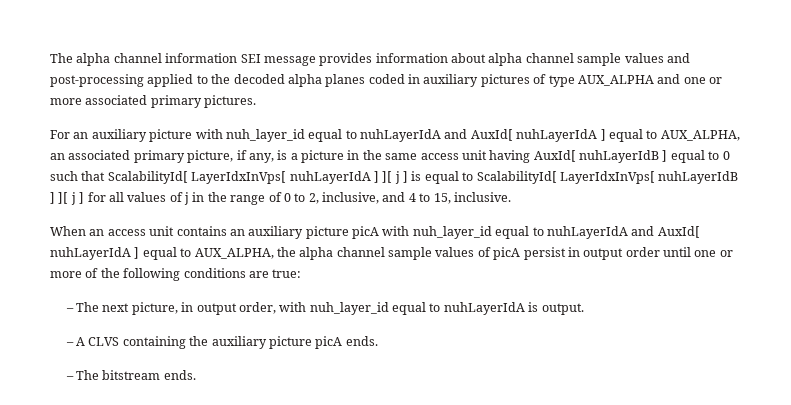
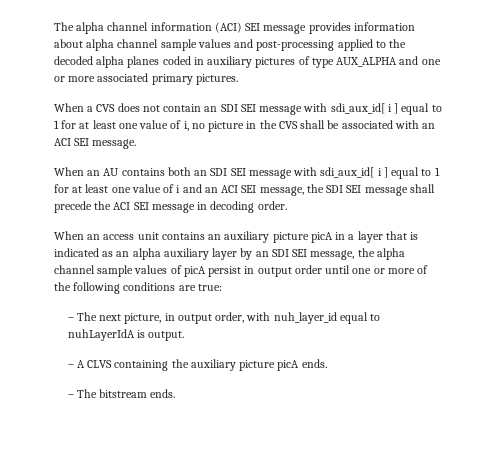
(238, 58) none -> [214,22,242,33] (ACI)
[50,129,740,142] [50,150,730,163] [50,171,739,184] [50,192,511,205] For an auxiliary picture with nuh_layer_id equal to nuhLayerIdA and AuxId[ nuhLayerIdA ] equal to AUX_ALPHA, an associated primary picture, if any, is a picture in the same access unit having AuxId[ nuhLayerIdB ] equal to 0 such that ScalabilityId[ LayerIdxInVps[ nuhLayerIdA ] ][ j ] is equal to ScalabilityId[ LayerIdxInVps[ nuhLayerIdB ] ][ j ] for all values of j in the range of 0 to 2, inclusive, and 4 to 15, inclusive. -> [54,103,442,115] [54,120,436,132] [54,138,137,149] [54,167,440,179] [54,184,435,196] [54,201,287,213] When a CVS does not contain an SDI SEI message with sdi_aux_id[ i ] equal to 1 for at least one value of i, no picture in the CVS shall be associated with an ACI SEI message. // When an AU contains both an SDI SEI message with sdi_aux_id[ i ] equal to 1 for at least one value of i and an ACI SEI message, the SDI SEI message shall precede the ACI SEI message in decoding order.
[382,226,700,239] [50,247,274,260] with nuh_layer_id equal to nuhLayerIdA and AuxId[ nuhLayerIdA ] equal to AUX_ALPHA, -> [335,231,419,243] [54,248,355,260] in a layer that is indicated as an alpha auxiliary layer by an SDI SEI message,

